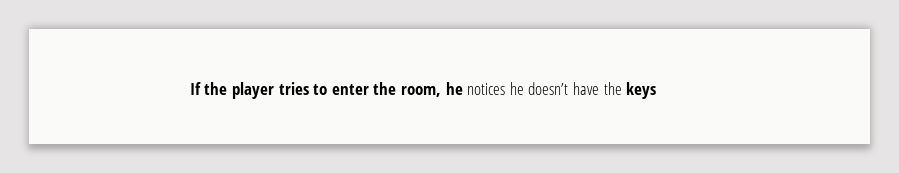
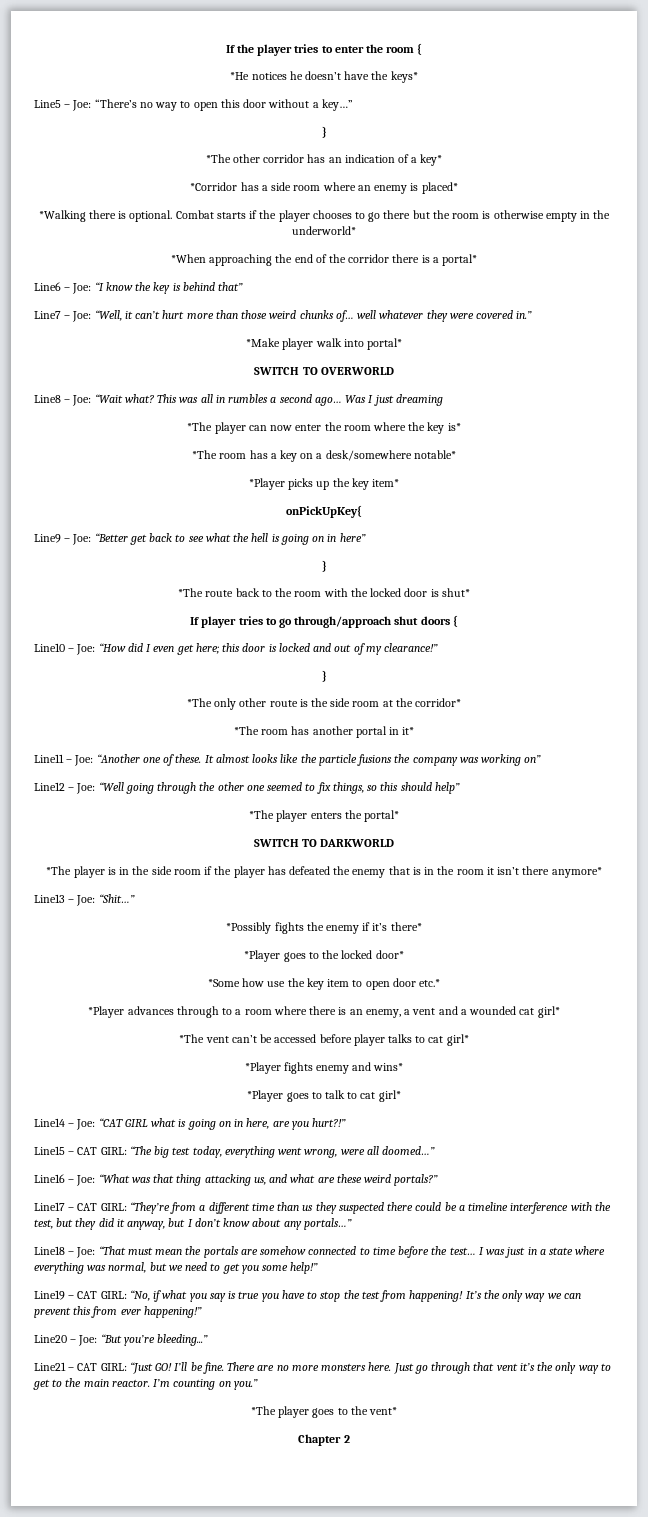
[400,82,463,97] room, he -> [386,43,423,55] [230,72,250,80] room { // *He
[626,82,657,99] keys -> [390,71,418,83] [34,99,353,111] [321,126,327,138] [205,154,443,166] [190,182,458,194] [38,210,611,222] [292,226,356,235] [170,254,478,266] [34,282,244,294] [34,310,533,322] [246,338,402,350] [254,367,394,375] [34,394,443,406] [187,422,461,434] [192,450,456,462] [248,478,400,490] [286,505,362,518] [34,533,366,545] [321,560,327,572] [178,588,470,597] [190,615,458,628] [34,643,439,655] [321,670,327,682] [186,698,462,710] [233,726,415,738] [34,754,542,766] [34,782,460,794] [249,810,399,822] [253,839,395,847] [46,866,602,878] [34,894,135,906] [226,922,422,934] [244,950,404,962] [207,978,441,990] [88,1006,560,1018] [179,1034,469,1046] [244,1062,404,1074] [247,1090,401,1102] [34,1118,347,1130] [34,1146,436,1158] [34,1174,439,1186] [34,1202,611,1214] [34,1218,352,1230] [34,1246,606,1258] [34,1262,319,1274] [34,1290,581,1302] [34,1306,202,1318] [34,1334,209,1346] [34,1362,611,1374] [33,1378,258,1390] [250,1406,398,1418] [298,1434,350,1446] keys* // Line5 – Joe: “There’s no way to open this door without a key…” // } // *The other corridor has an indication of a key* // *Corridor has a side room where an enemy is placed* // *Walking there is optional. Combat starts if the player chooses to go there but the room is otherwise empty in the underworld* // *When approaching the end of the corridor there is a portal* // Line6 – Joe: “I know the key is behind that” // Line7 – Joe: “Well, it can’t hurt more than those weird chunks of… well whatever they were covered in.” // *Make player walk into portal* // SWITCH TO OVERWORLD // Line8 – Joe: “Wait what? This was all in rumbles a second ago… Was I just dreaming // *The player can now enter the room where the key is* // *The room has a key on a desk/somewhere notable* // *Player picks up the key item* // onPickUpKey{ // Line9 – Joe: “Better get back to see what the hell is going on in here” // } // *The route back to the room with the locked door is shut* // If player tries to go through/approach shut doors { // Line10 – Joe: “How did I even get here; this door is locked and out of my clearance!” // } // *The only other route is the side room at the corridor* // *The room has another portal in it* // Line11 – Joe: “Another one of these. It almost looks like the particle fusions the company was working on” // Line12 – Joe: “Well going through the other one seemed to fix things, so this should help” // *The player enters the portal* // SWITCH TO DARKWORLD // *The player is in the side room if the player has defeated the enemy that is in the room it isn’t there anymore* // Line13 – Joe: “Shit…” // *Possibly fights the enemy if it’s there* // *Player goes to the locked door* // *Some how use the key item to open door etc.* // *Player advances through to a room where there is an enemy, a vent and a wounded cat girl* // *The vent can’t be accessed before player talks to cat girl* // *Player fights enemy and wins* // *Player goes to talk to cat girl* // Line14 – Joe: “CAT GIRL what is going on in here, are you hurt?!” // Line15 – CAT GIRL: “The big test today, everything went wrong, were all doomed…” // Line16 – Joe: “What was that thing attacking us, and what are these weird portals?” // Line17 – CAT GIRL: “They’re from a different time than us they suspected there could be a timeline interference with the test, but they did it anyway, but I don’t know about any portals…” // Line18 – Joe: “That must mean the portals are somehow connected to time before the test… I was just in a state where everything was normal, but we need to get you some help!” // Line19 – CAT GIRL: “No, if what you say is true you have to stop the test from happening! It’s the only way we can prevent this from ever happening!” // Line20 – Joe: “But you’re bleeding...” // Line21 – CAT GIRL: “Just GO! I’ll be fine. There are no more monsters here. Just go through that vent it’s the only way to get to the main reactor. I’m counting on you.” // *The player goes to the vent* // Chapter 2

